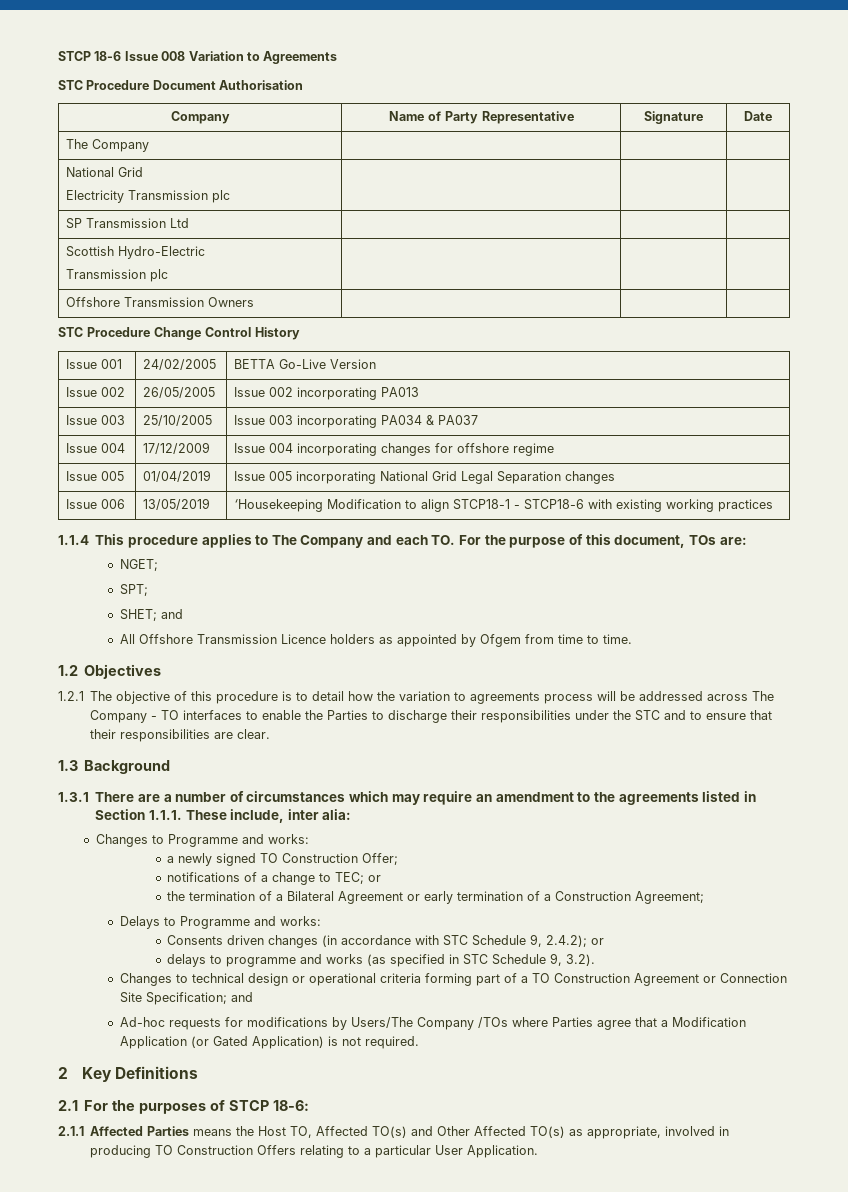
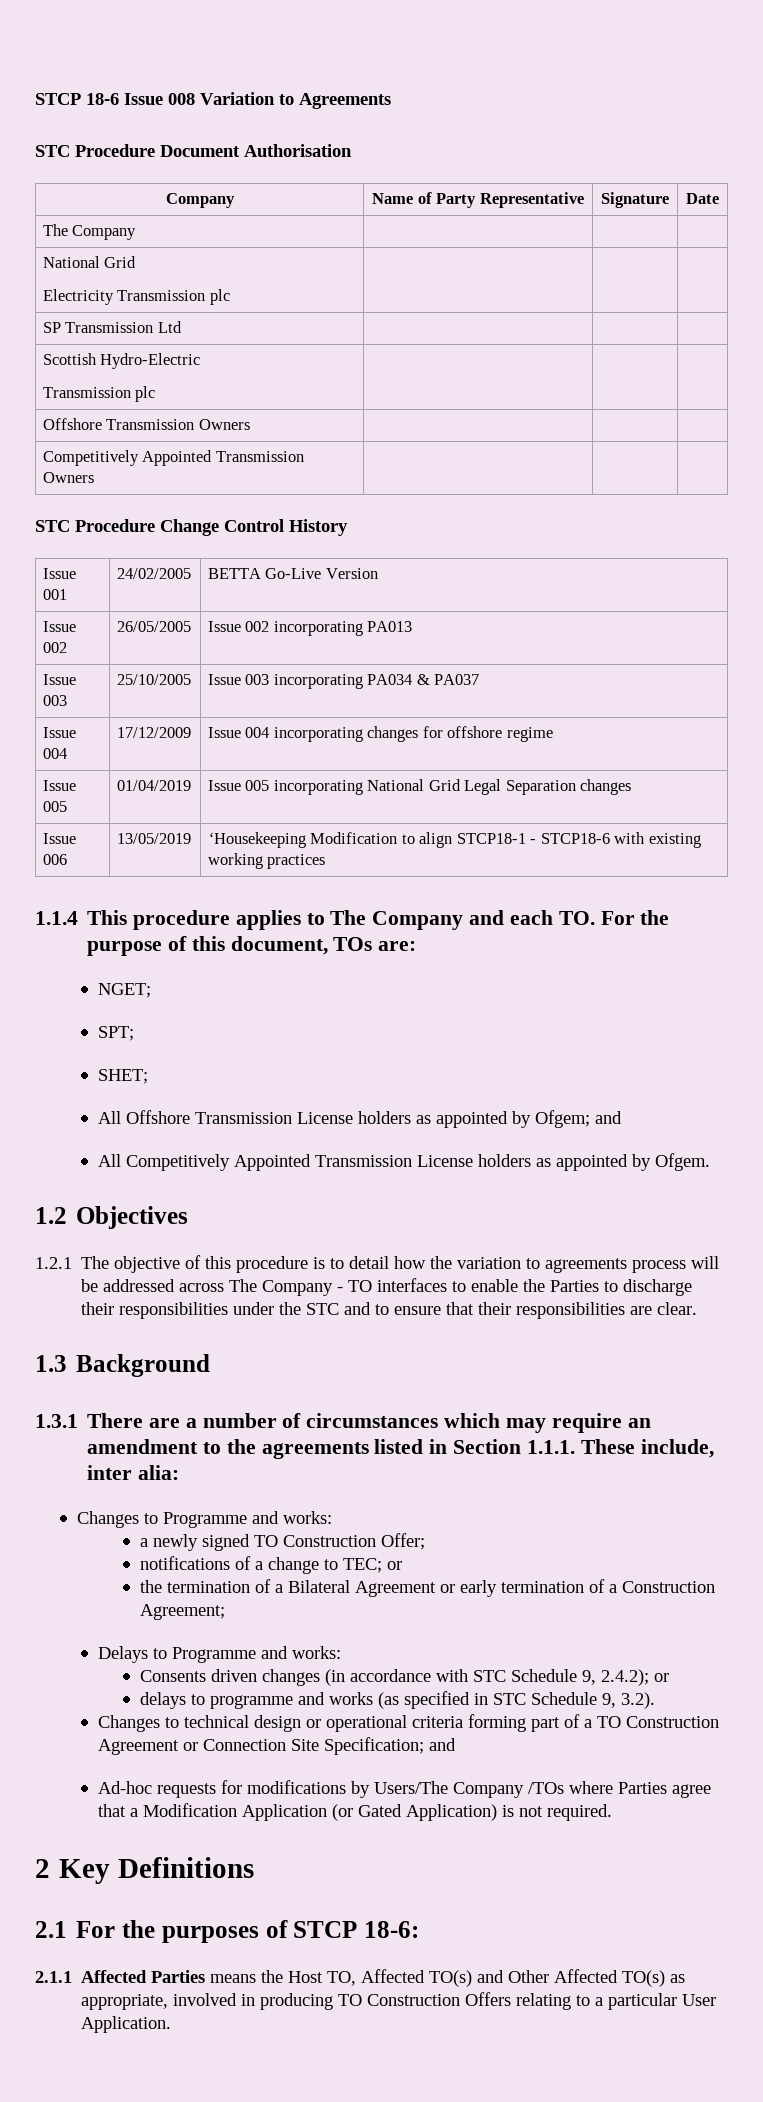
(255, 302) none -> [42,450,304,466] [42,472,94,483] // Competitively Appointed Transmission Owners | | |
[160,609,183,619] and -> (148, 1076) none
[280,634,632,647] Licence holders as appointed by Ofgem from time to time. -> [296,1110,622,1128] [97,1153,710,1171] License holders as appointed by Ofgem; and // All Competitively Appointed Transmission License holders as appointed by Ofgem.

